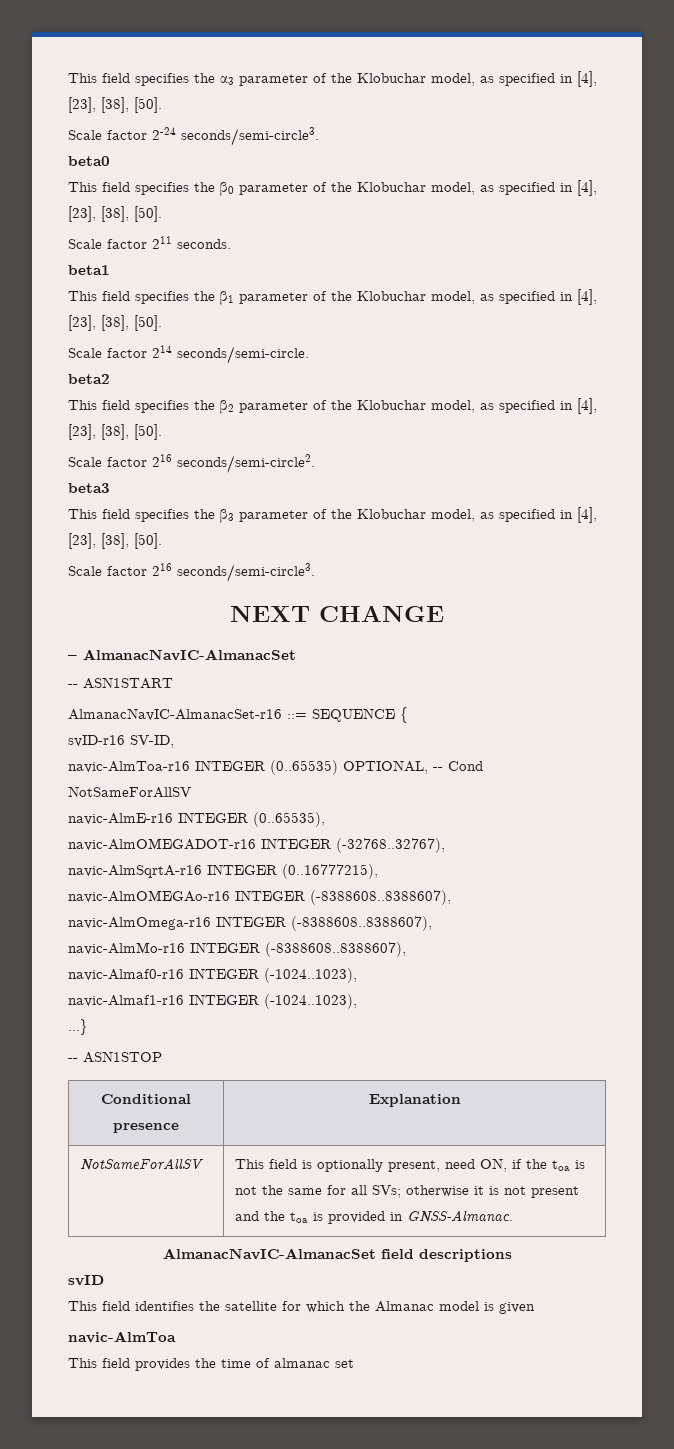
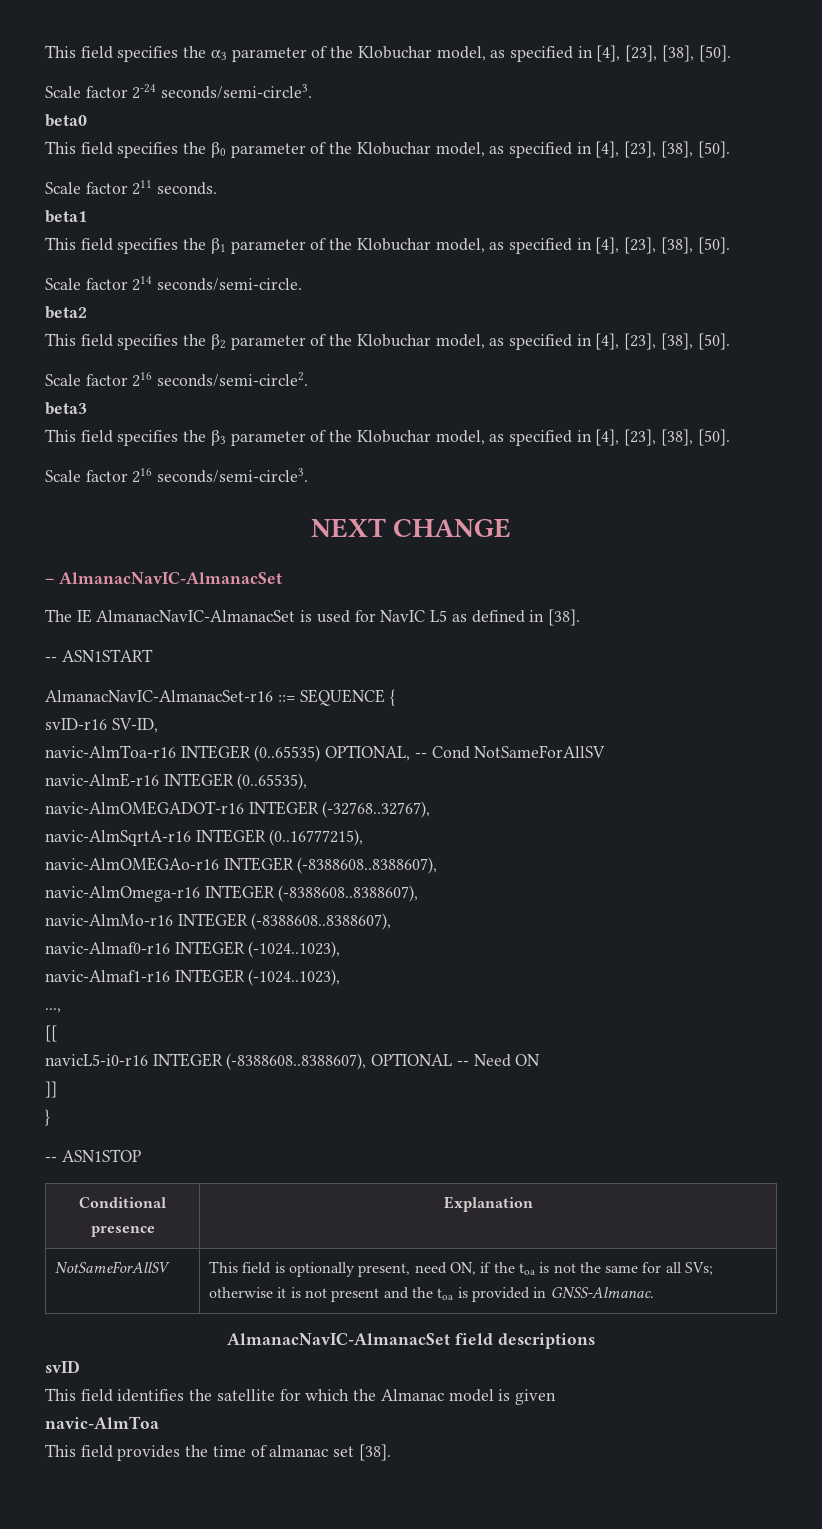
(296, 655) none -> [45,609,580,626] // The IE AlmanacNavIC-AlmanacSet is used for NavIC L5 as defined in [38].
[68,1019,88,1035] ...} -> [45,1008,61,1013] [45,1025,57,1042] [45,1053,541,1070] [45,1081,57,1098] [45,1109,50,1126] ..., // [[ // navicL5-i0-r16 INTEGER (-8388608..8388607), OPTIONAL -- Need ON // ]] // }
(354, 1363) none -> [358,1444,391,1461] [38].

